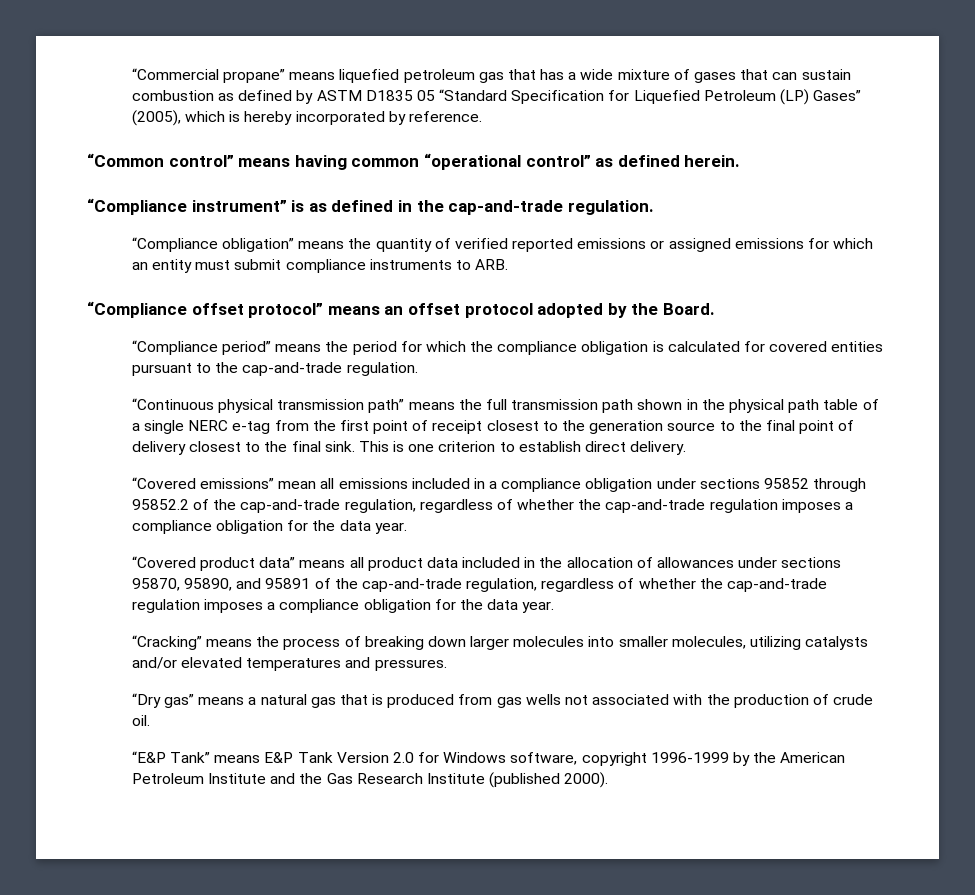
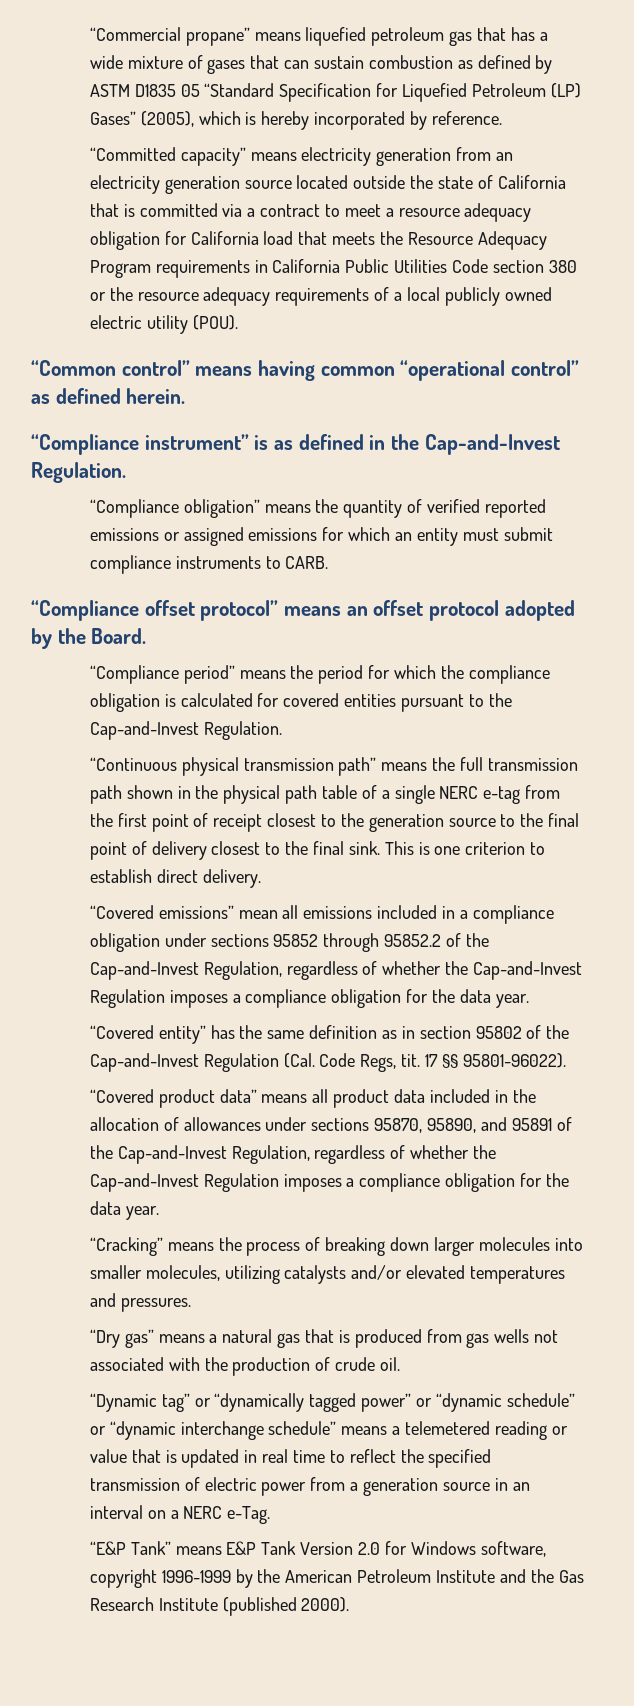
(482, 116) none -> [89,147,514,166] [89,175,566,194] [89,203,532,222] [89,231,547,250] [89,259,577,278] [89,287,552,306] [89,315,238,334] // “Committed capacity” means electricity generation from an electricity generation source located outside the state of California that is committed via a contract to meet a resource adequacy obligation for California load that meets the Resource Adequacy Program requirements in California Public Utilities Code section 380 or the resource adequacy requirements of a local publicly owned electric utility (POU).
[448,200,654,215] cap-and-trade regulation. -> [424,434,560,455] [31,462,126,483] Cap-and-Invest Regulation.
[475,259,509,270] ARB. -> [285,556,329,569] CARB.
[242,362,418,376] cap-and-trade regulation. -> [89,721,282,740] Cap-and-Invest Regulation.
[240,499,854,513] [131,520,407,534] cap-and-trade regulation, regardless of whether the cap-and-trade regulation imposes a compliance obligation for the data year. -> [89,961,583,980] [89,989,529,1008] [89,1025,570,1044] [89,1053,566,1072] Cap-and-Invest Regulation, regardless of whether the Cap-and-Invest Regulation imposes a compliance obligation for the data year. // “Covered entity” has the same definition as in section 95802 of the Cap-and-Invest Regulation (Cal. Code Regs, tit. 17 §§ 95801-96022).
[361,578,828,592] [131,599,200,613] cap-and-trade regulation, regardless of whether the cap-and-trade regulation -> [117,1145,497,1164] [89,1173,279,1192] Cap-and-Invest Regulation, regardless of whether the Cap-and-Invest Regulation
(150, 720) none -> [89,1393,575,1412] [89,1421,568,1440] [89,1449,492,1468] [89,1477,530,1496] [89,1505,271,1524] // “Dynamic tag” or “dynamically tagged power” or “dynamic schedule” or “dynamic interchange schedule” means a telemetered reading or value that is updated in real time to reflect the specified transmission of electric power from a generation source in an interval on a NERC e-Tag.

